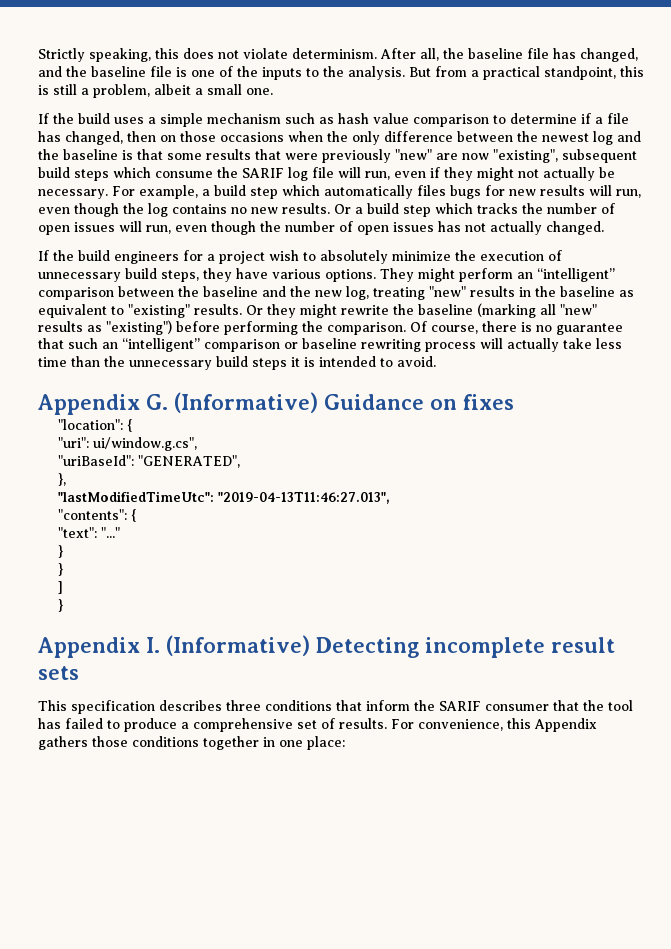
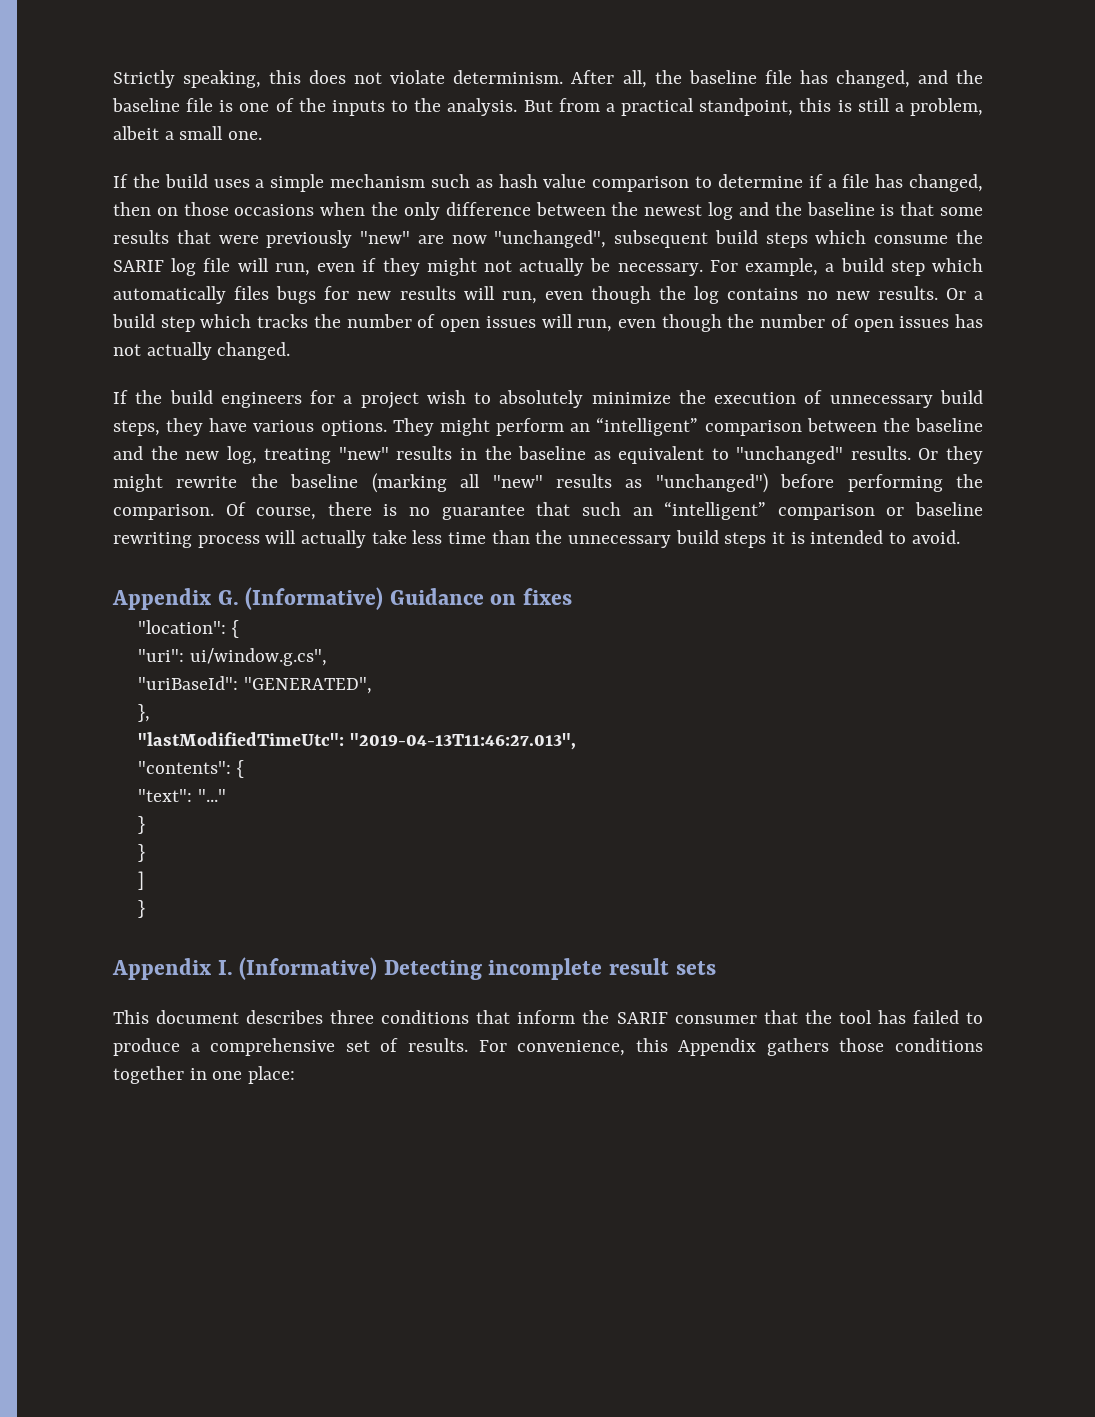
[493,149,558,163] "existing", -> [494,230,607,248] "unchanged",
[128,304,190,318] "existing" -> [736,446,844,464] "unchanged"
[106,320,172,335] "existing") -> [655,473,768,493] "unchanged")
[71,700,155,714] specification -> [156,1010,240,1024] document

